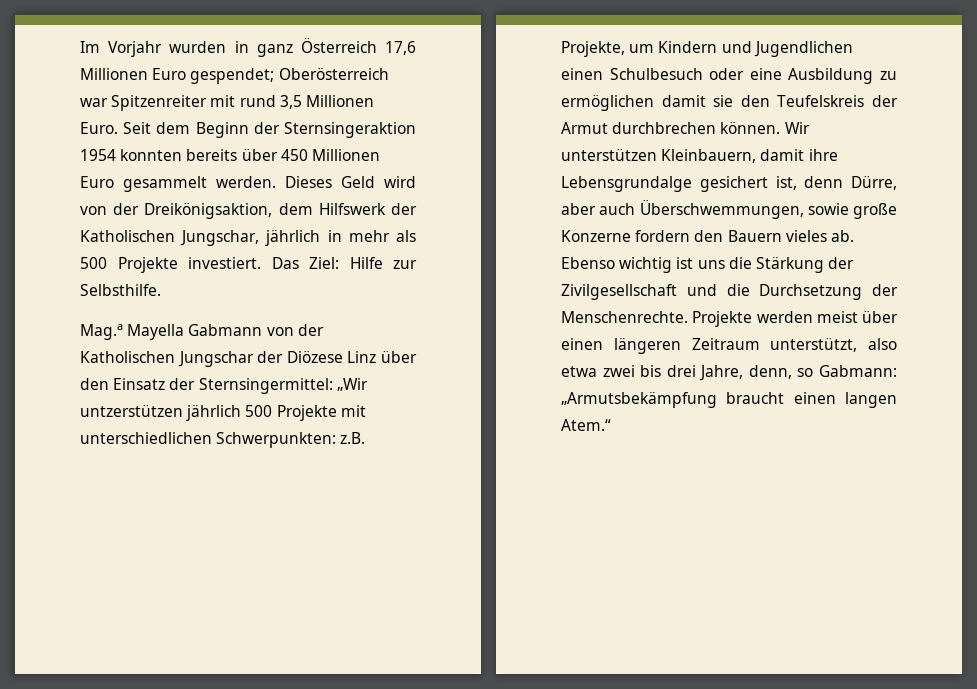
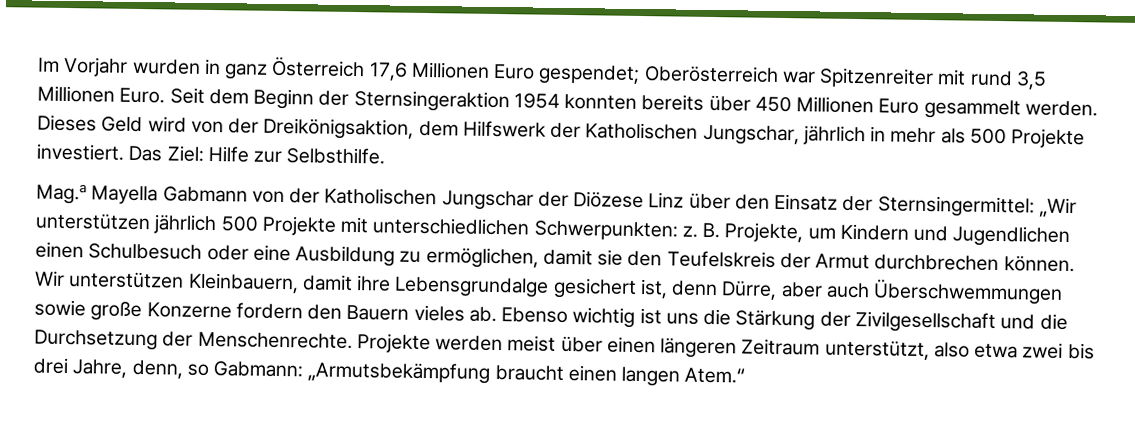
[80,405,183,417] untzerstützen -> [35,212,151,231] unterstützen
[340,432,366,444] z.B. -> [681,222,721,239] z. B.
[561,95,654,111] ermöglichen -> [425,247,539,269] ermöglichen,
[639,200,804,219] Überschwemmungen, -> [873,279,1064,305] Überschwemmungen

